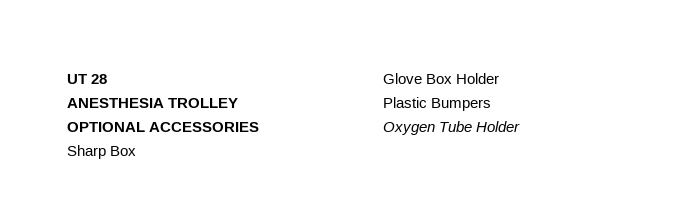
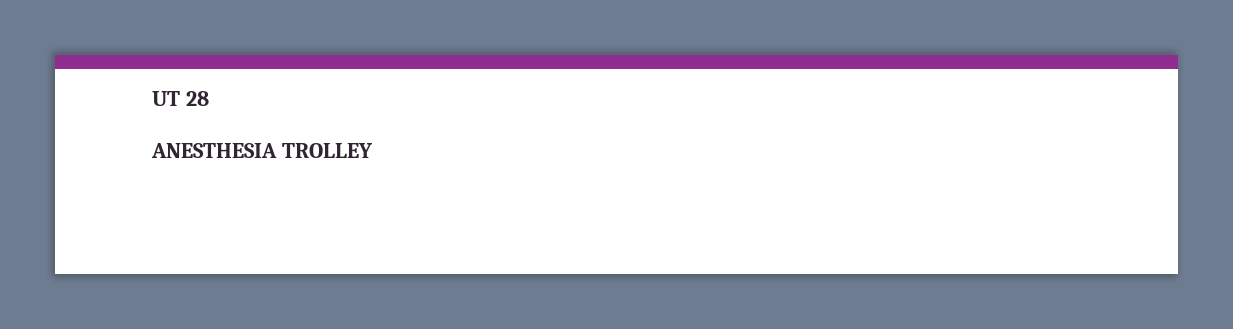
[67,122,260,132] [67,145,137,159] [383,73,500,84] [383,97,492,111] [383,121,521,135] // OPTIONAL ACCESSORIES // Sharp Box // Glove Box Holder // Plastic Bumpers // Oxygen Tube Holder -> (373, 150) none

